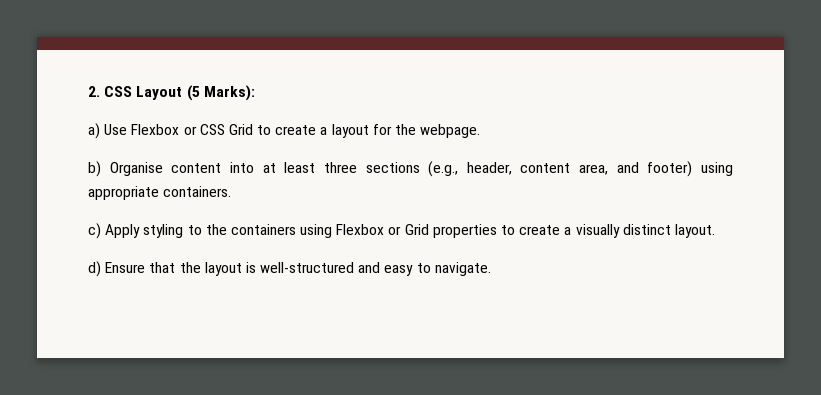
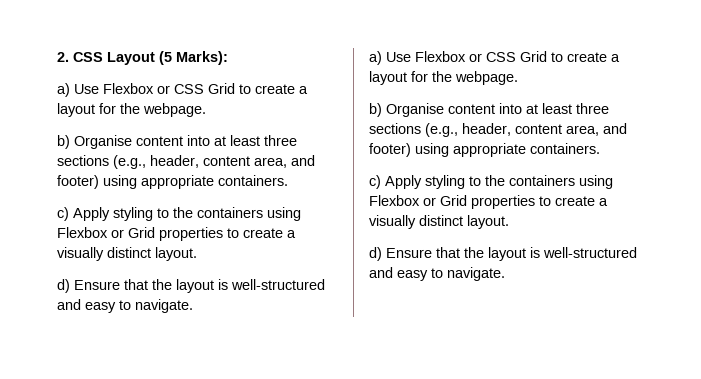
(491, 269) none -> [369,51,620,65] [369,71,518,85] [369,103,609,117] [369,123,627,137] [369,143,600,157] [369,175,613,189] [369,195,608,209] [369,215,509,229] [369,247,637,261] [369,267,505,281] // a) Use Flexbox or CSS Grid to create a layout for the webpage. // b) Organise content into at least three sections (e.g., header, content area, and footer) using appropriate containers. // c) Apply styling to the containers using Flexbox or Grid properties to create a visually distinct layout. // d) Ensure that the layout is well-structured and easy to navigate.

